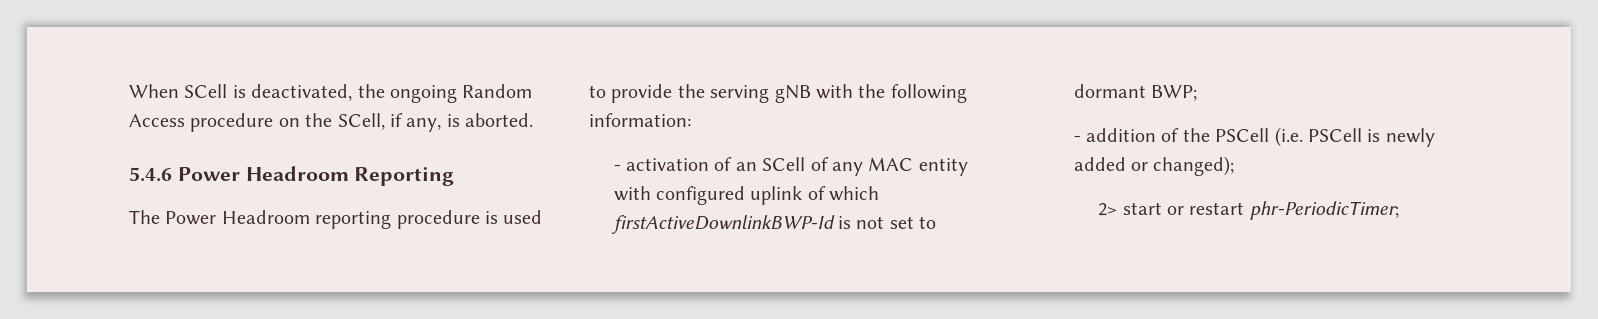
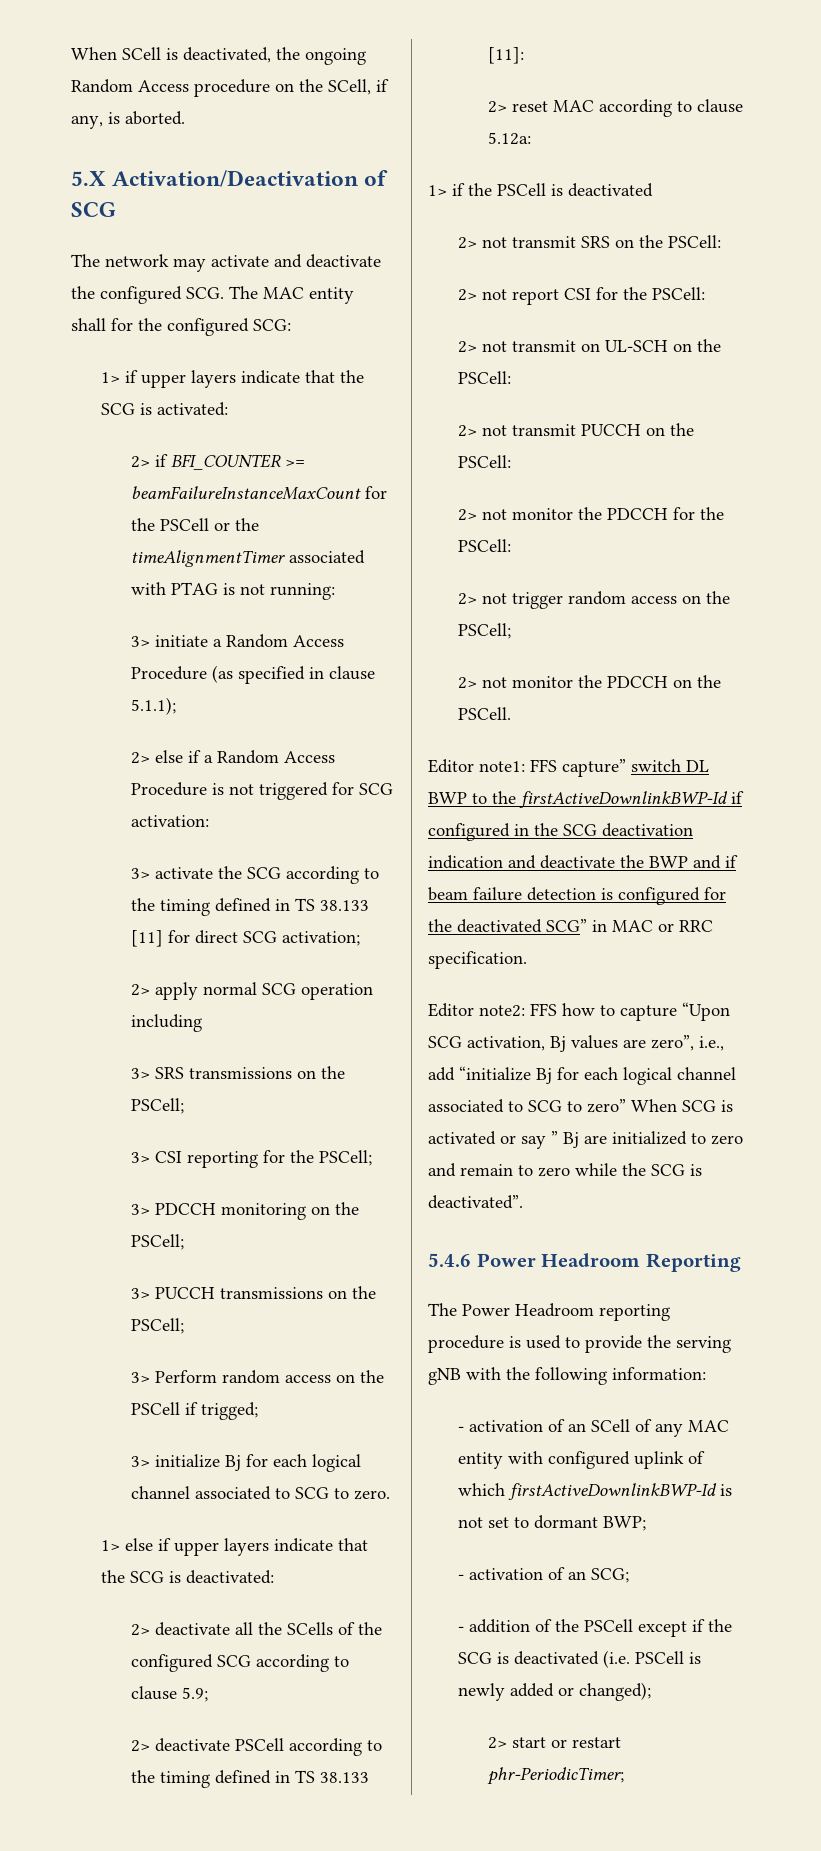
(534, 120) none -> [71,170,389,187] [71,202,116,217] [71,254,381,272] [71,286,354,304] [71,318,291,336] [100,370,364,388] [100,402,228,416] [130,454,305,470] [130,486,387,500] [130,518,259,531] [130,550,365,567] [130,582,335,600] [130,634,344,648] [130,665,375,684] [130,697,176,715] [130,750,335,764] [130,782,393,800] [130,815,209,827] [130,866,379,884] [130,898,369,916] [130,930,360,947] [130,982,373,1000] [130,1014,202,1032] [130,1066,345,1079] [130,1098,184,1114] [130,1150,372,1168] [130,1202,359,1220] [130,1234,184,1250] [130,1286,376,1299] [130,1318,184,1334] [130,1370,384,1384] [130,1402,258,1420] [130,1454,361,1472] [130,1486,390,1500] [100,1538,368,1556] [100,1570,274,1584] [130,1622,382,1636] [130,1654,349,1672] [130,1686,208,1702] [130,1738,382,1756] [130,1770,369,1788] [487,47,524,64] [487,99,743,117] [487,132,531,145] [428,183,653,197] [457,235,721,249] [457,287,705,305] [457,339,721,353] [457,371,511,384] [457,423,694,437] [457,455,511,468] [457,507,724,521] [457,539,511,552] [457,591,730,609] [457,623,511,639] [457,675,721,689] [457,707,511,720] [428,759,709,777] [428,791,744,808] [428,823,693,841] [428,855,738,869] [428,887,726,905] [428,919,713,933] [428,951,527,969] [428,1002,730,1021] [428,1035,724,1052] [428,1066,736,1085] [428,1099,733,1113] [428,1131,743,1149] [428,1163,702,1177] [428,1195,523,1209] // 5.X Activation/Deactivation of SCG // The network may activate and deactivate the configured SCG. The MAC entity shall for the configured SCG: // 1> if upper layers indicate that the SCG is activated: // 2> if BFI_COUNTER >= beamFailureInstanceMaxCount for the PSCell or the timeAlignmentTimer associated with PTAG is not running: // 3> initiate a Random Access Procedure (as specified in clause 5.1.1); // 2> else if a Random Access Procedure is not triggered for SCG activation: // 3> activate the SCG according to the timing defined in TS 38.133 [11] for direct SCG activation; // 2> apply normal SCG operation including // 3> SRS transmissions on the PSCell; // 3> CSI reporting for the PSCell; // 3> PDCCH monitoring on the PSCell; // 3> PUCCH transmissions on the PSCell; // 3> Perform random access on the PSCell if trigged; // 3> initialize Bj for each logical channel associated to SCG to zero. // 1> else if upper layers indicate that the SCG is deactivated: // 2> deactivate all the SCells of the configured SCG according to clause 5.9; // 2> deactivate PSCell according to the timing defined in TS 38.133 [11]: // 2> reset MAC according to clause 5.12a: // 1> if the PSCell is deactivated // 2> not transmit SRS on the PSCell: // 2> not report CSI for the PSCell: // 2> not transmit on UL-SCH on the PSCell: // 2> not transmit PUCCH on the PSCell: // 2> not monitor the PDCCH for the PSCell: // 2> not trigger random access on the PSCell; // 2> not monitor the PDCCH on the PSCell. // Editor note1: FFS capture” switch DL BWP to the firstActiveDownlinkBWP-Id if configured in the SCG deactivation indication and deactivate the BWP and if beam failure detection is configured for the deactivated SCG” in MAC or RRC specification. // Editor note2: FFS how to capture “Upon SCG activation, Bj values are zero”, i.e., add “initialize Bj for each logical channel associated to SCG to zero” When SCG is activated or say ” Bj are initialized to zero and remain to zero while the SCG is deactivated”.
(1197, 93) none -> [457,1567,629,1583] // - activation of an SCG;
(1270, 135) none -> [637,1619,732,1637] [457,1651,599,1665] except if the SCG is deactivated

